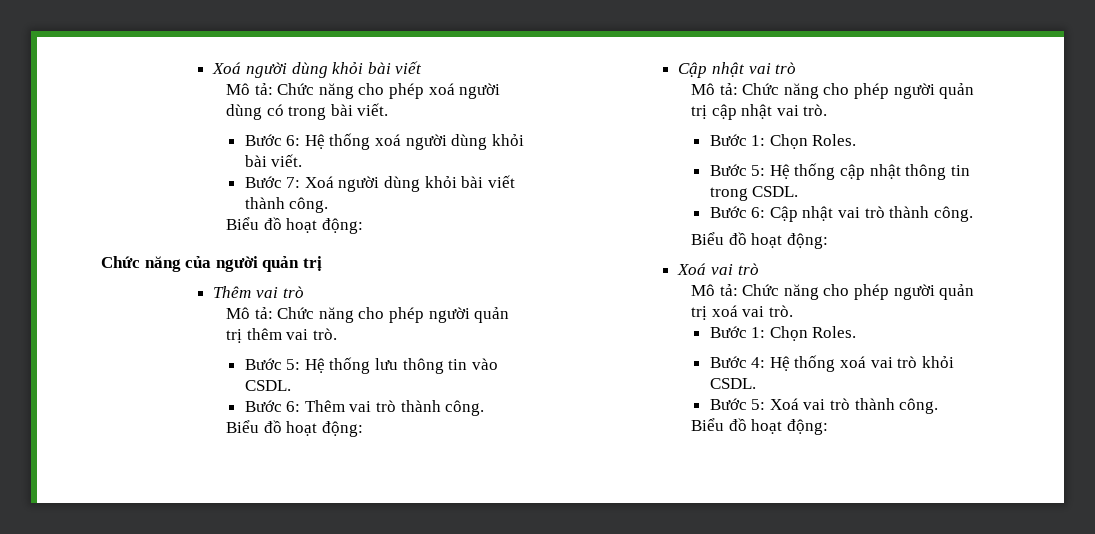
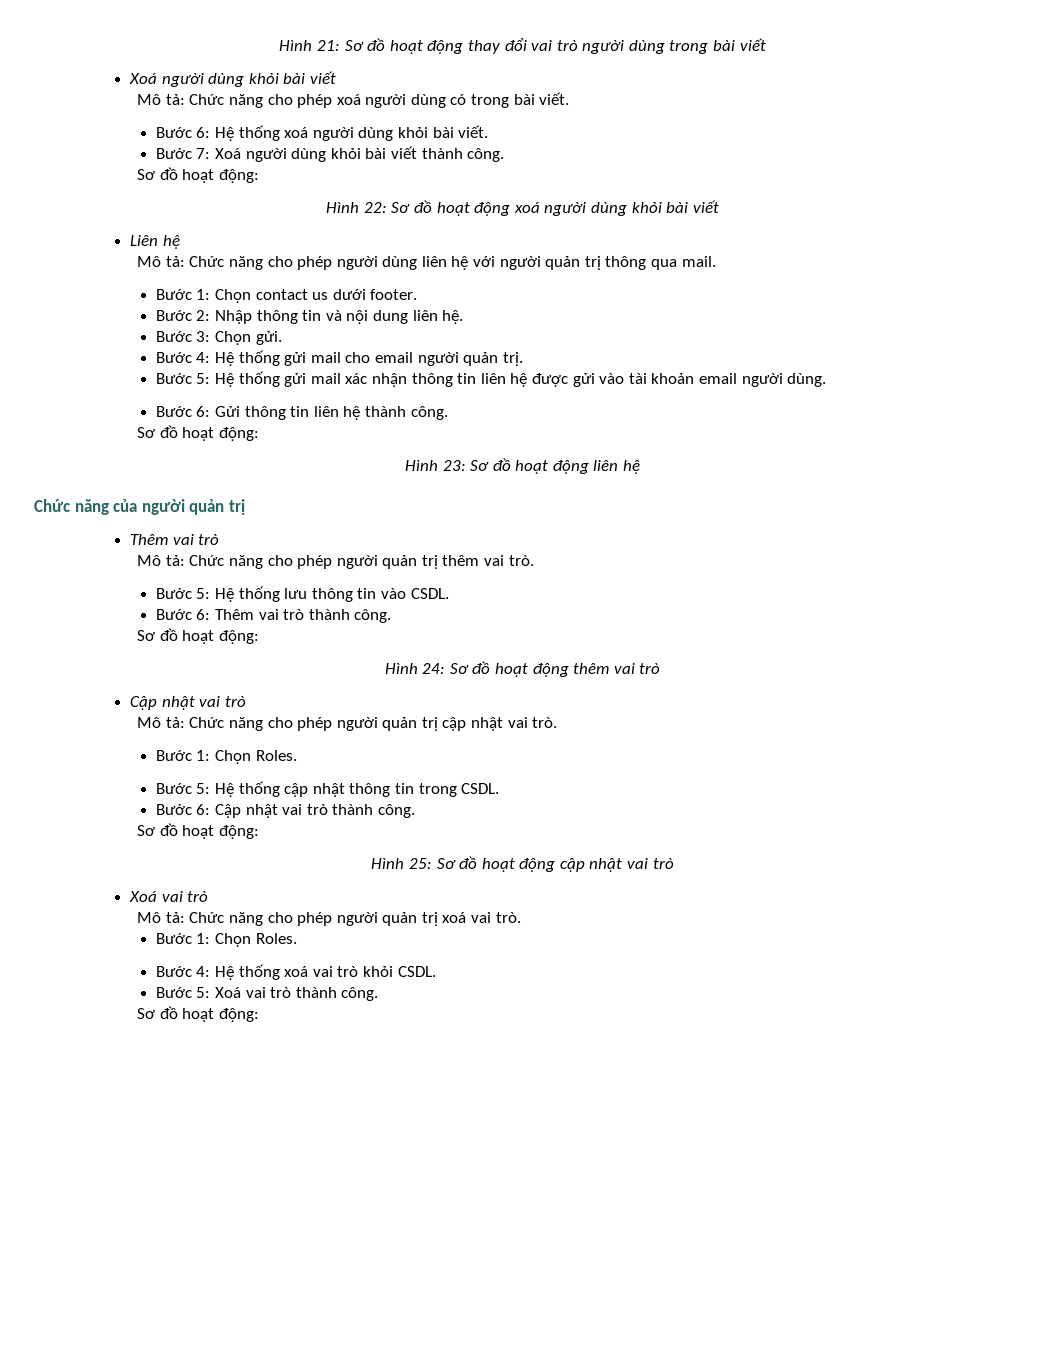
(212, 68) none -> [279,38,766,54] Hình 21: Sơ đồ hoạt động thay đổi vai trò người dùng trong bài viết //
[225,217,363,234] Biểu đồ hoạt động: -> [137,167,259,183] [326,200,719,216] [130,235,180,249] [137,256,716,270] [155,289,418,303] [155,310,464,324] [155,331,282,345] [155,350,523,366] [155,371,827,387] [155,406,448,420] [137,425,259,441] [404,458,641,474] Sơ đồ hoạt động: // Hình 22: Sơ đồ hoạt động xoá người dùng khỏi bài viết // Liên hệ // Mô tả: Chức năng cho phép người dùng liên hệ với người quản trị thông qua mail. // Bước 1: Chọn contact us dưới footer. // Bước 2: Nhập thông tin và nội dung liên hệ. // Bước 3: Chọn gửi. // Bước 4: Hệ thống gửi mail cho email người quản trị. // Bước 5: Hệ thống gửi mail xác nhận thông tin liên hệ được gửi vào tài khoản email người dùng. // Bước 6: Gửi thông tin liên hệ thành công. // Sơ đồ hoạt động: // Hình 23: Sơ đồ hoạt động liên hệ
[225,420,363,437] Biểu đồ hoạt động: -> [137,628,259,644] [384,661,661,677] Sơ đồ hoạt động: // Hình 24: Sơ đồ hoạt động thêm vai trò
[690,232,828,249] Biểu đồ hoạt động: -> [137,823,259,839] [371,856,674,872] Sơ đồ hoạt động: // Hình 25: Sơ đồ hoạt động cập nhật vai trò
[690,418,724,431] Biểu -> [137,1008,156,1019] Sơ

